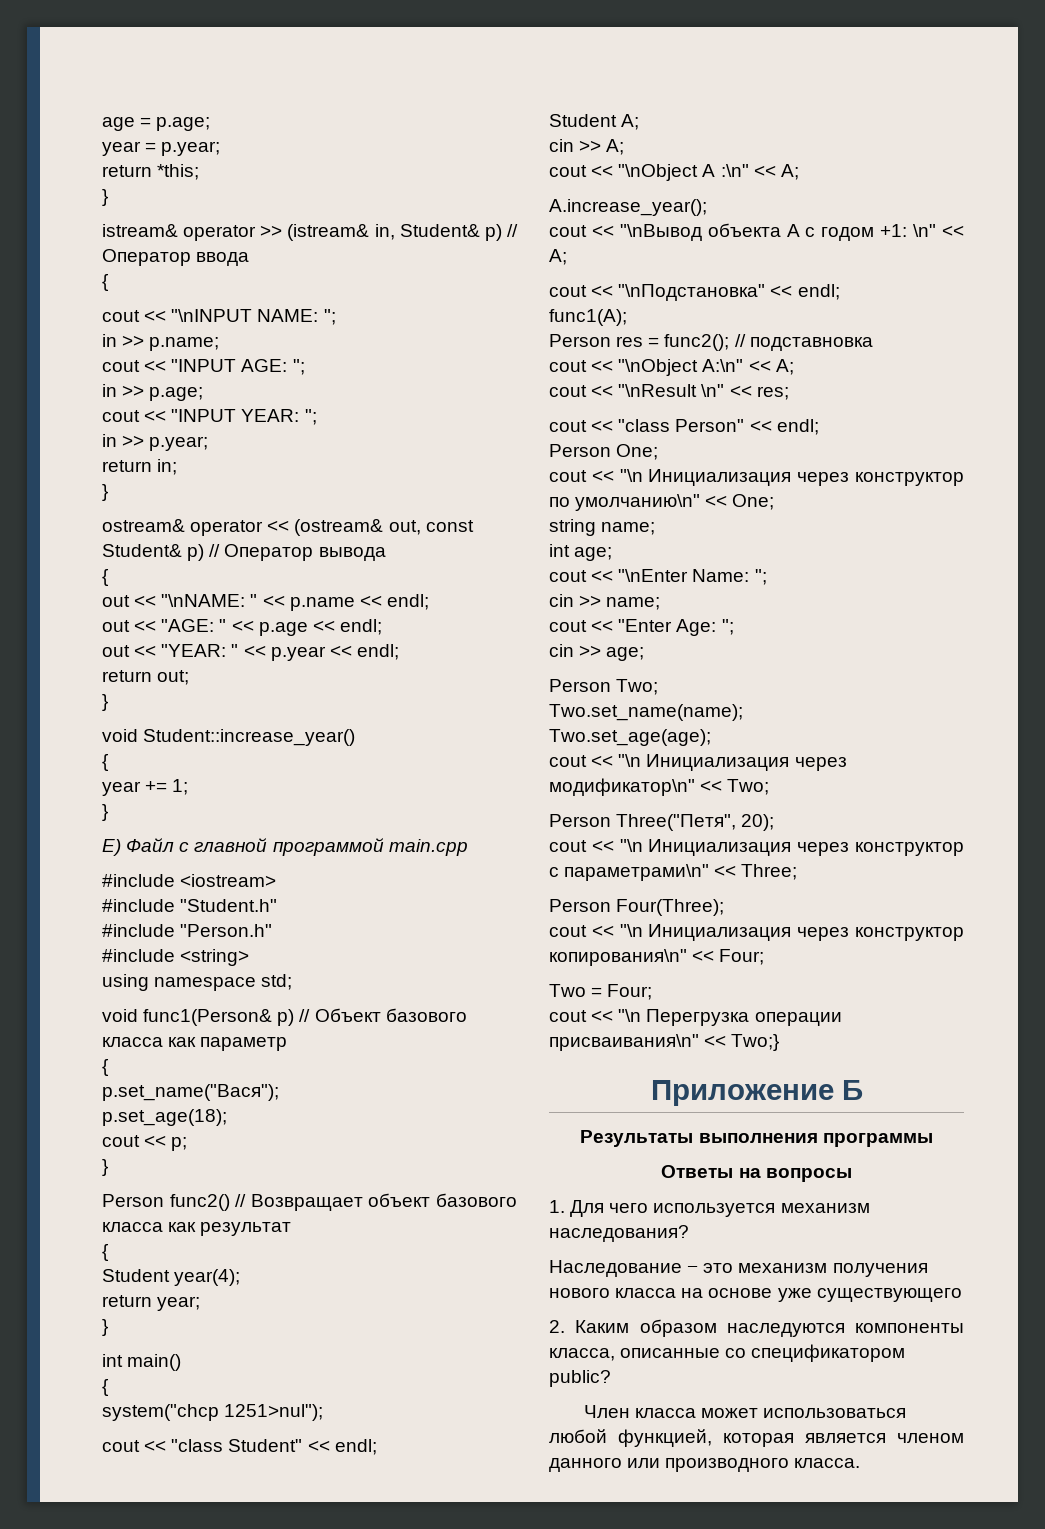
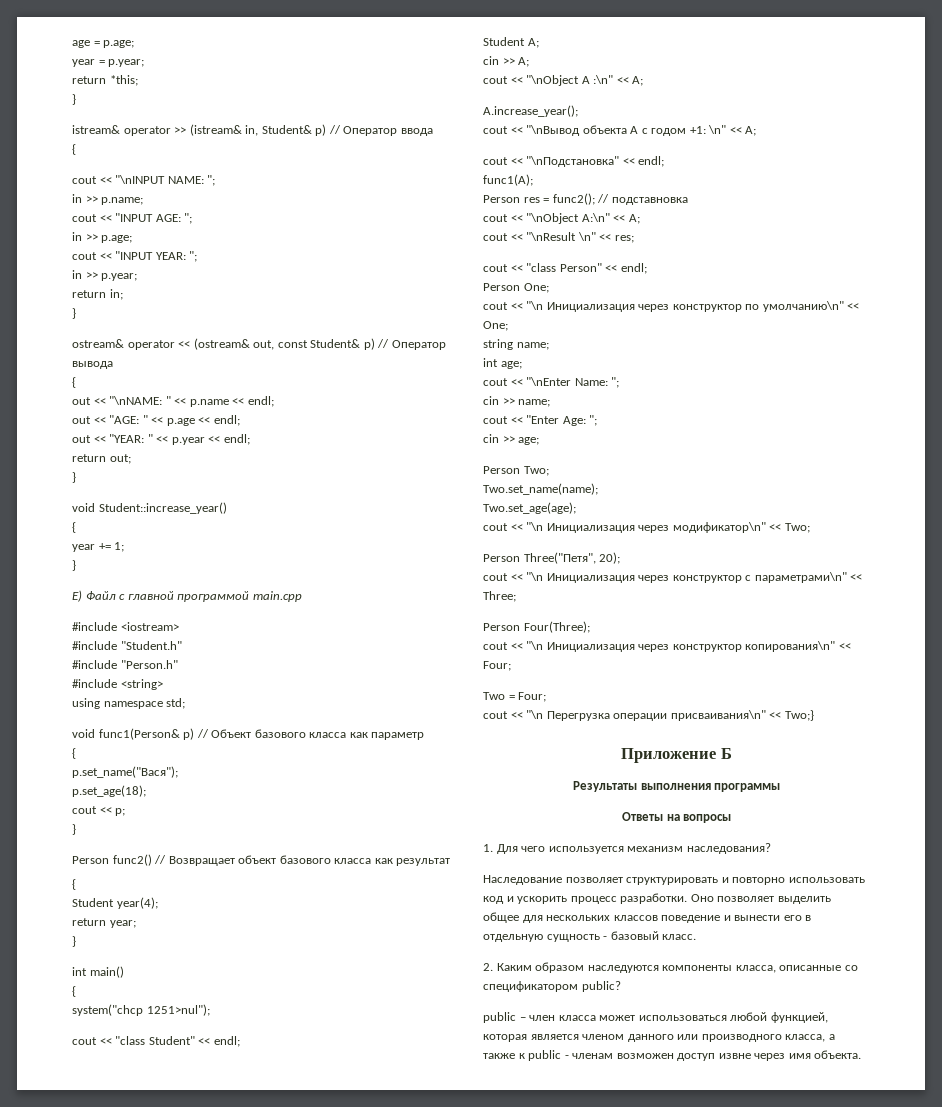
[687,1263,928,1277] [549,1288,962,1302] − это механизм получения нового класса на основе уже существующего -> [565,877,865,885] [483,893,831,904] [483,912,812,923] [483,931,697,942] позволяет структурировать и повторно использовать код и ускорить процесс разработки. Оно позволяет выделить общее для нескольких классов поведение и вынести его в отдельную сущность - базовый класс.
[583,1405,630,1418] Член -> [483,1012,556,1023] public – член
[794,1458,861,1468] класса. -> [785,1034,835,1042] [483,1050,862,1061] класса, а также к public - членам возможен доступ извне через имя объекта.

